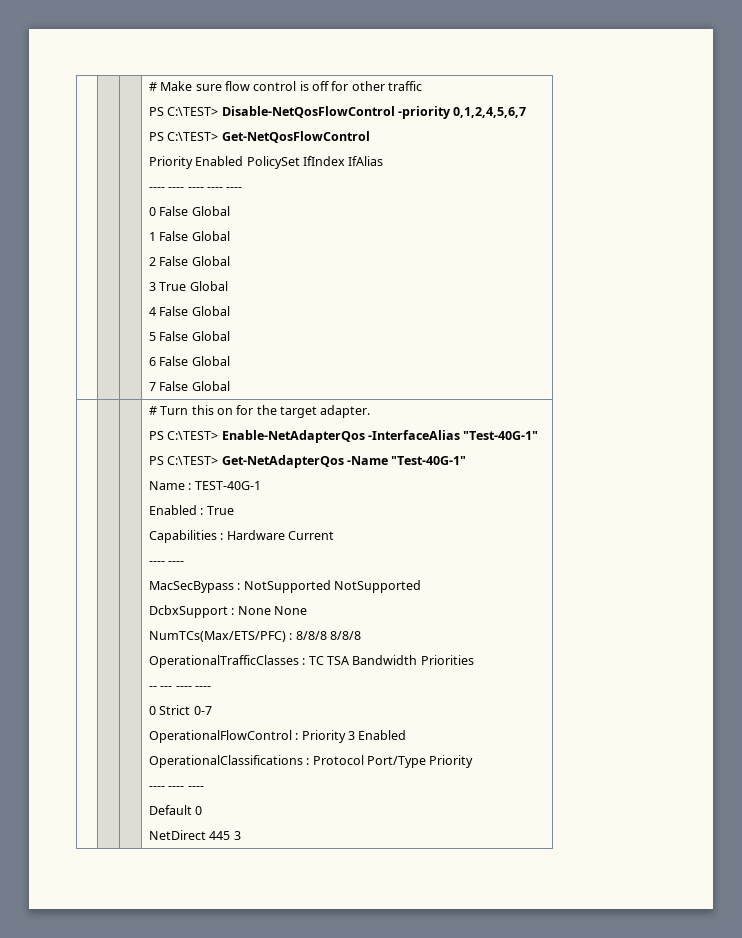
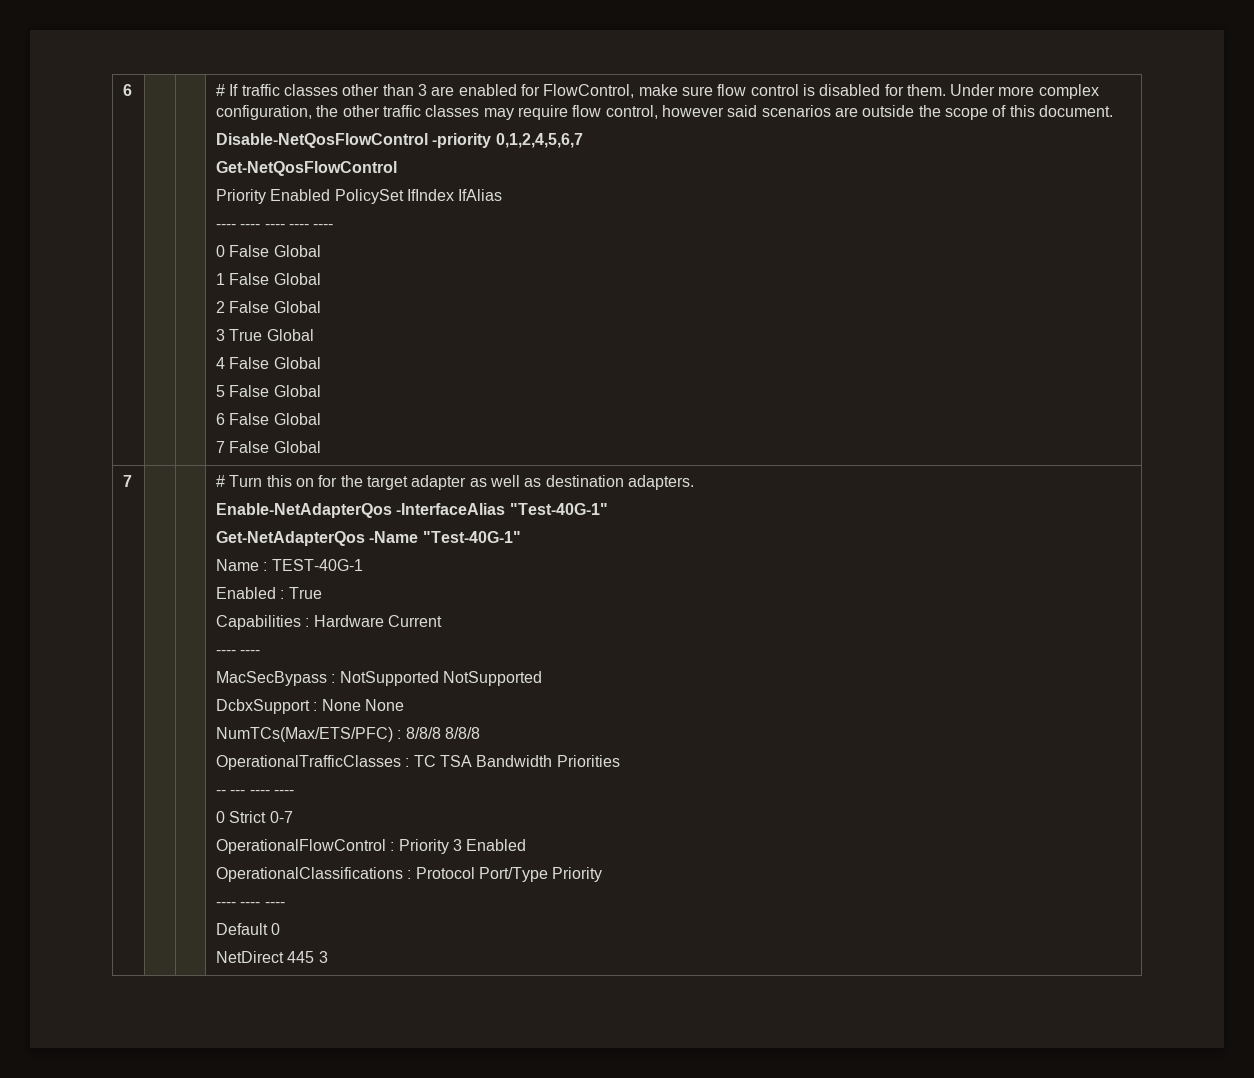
[148,81,423,91] [148,107,219,116] | | | # Make sure flow control is off for other traffic // PS C:\TEST> -> [123,84,133,96] [216,84,1099,99] [216,105,1113,120] 6 | | | # If traffic classes other than 3 are enabled for FlowControl, make sure flow control is disabled for them. Under more complex configuration, the other traffic classes may require flow control, however said scenarios are outside the scope of this document. //
[148,132,219,141] PS C:\TEST> -> (583, 140) none
(230, 386) none -> [123,475,133,487] 7
[320,405,371,418] [148,431,219,440] adapter. // PS C:\TEST> -> [411,475,694,490] adapter as well as destination adapters. //
[148,456,219,465] PS C:\TEST> -> (608, 509) none

